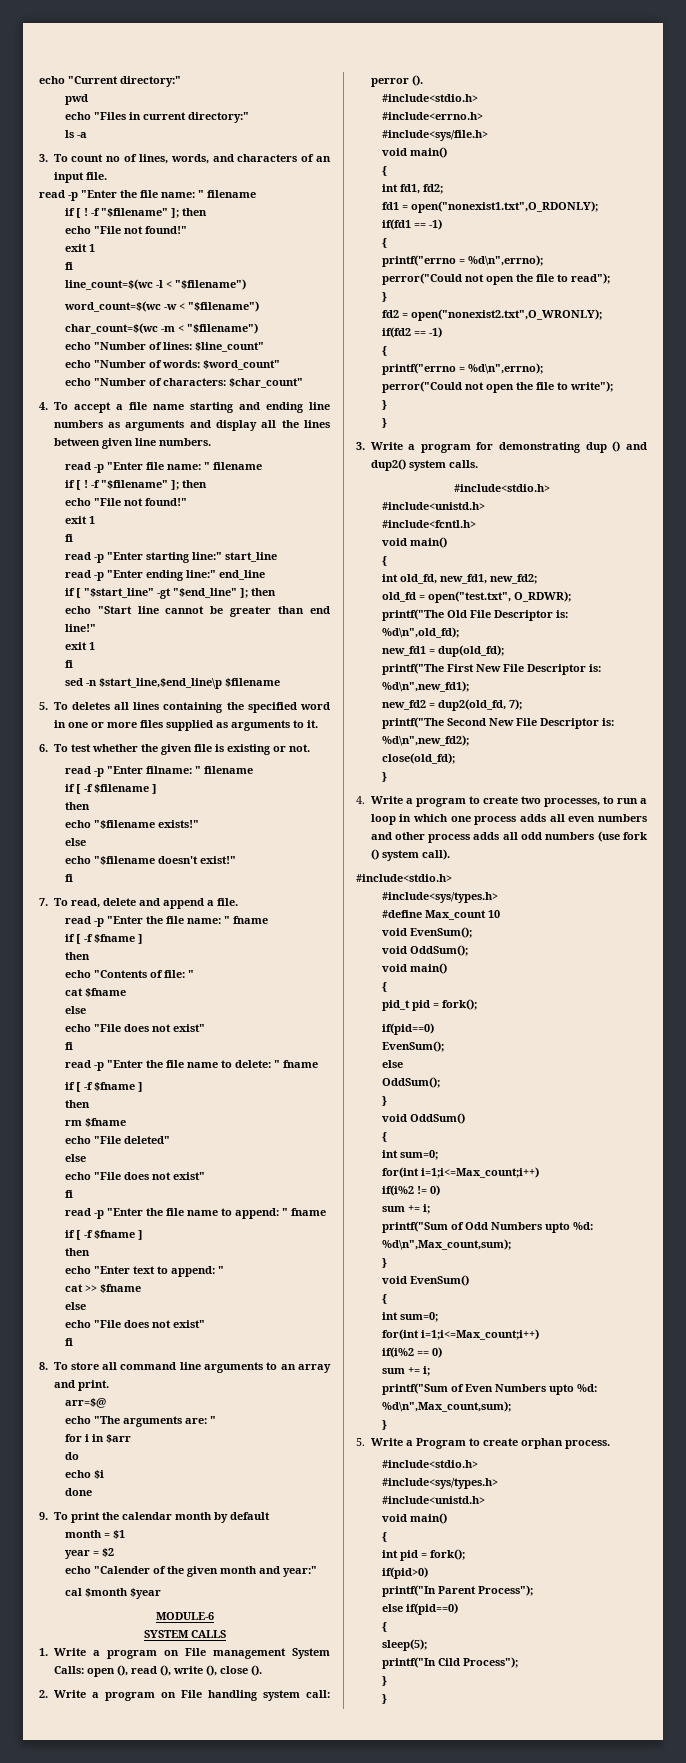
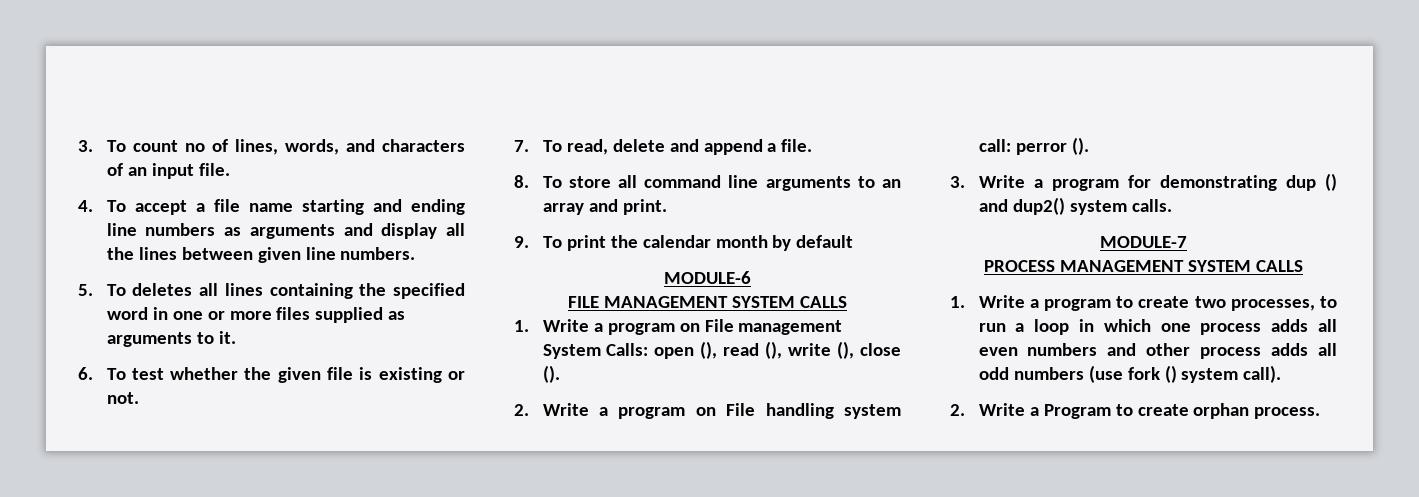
[39,76,181,87] [64,94,88,105] [64,112,249,123] [64,130,87,138] echo "Current directory:" // pwd // echo "Files in current directory:" // ls -a // -> (78, 146) none
[39,190,256,201] [64,208,207,218] [64,226,187,234] [64,244,95,252] [64,262,73,270] [64,279,246,290] [63,301,259,312] [64,323,258,334] [64,342,264,352] [64,360,280,370] [64,378,303,388] // read -p "Enter the file name: " filename // if [ ! -f "$filename" ]; then // echo "File not found!" // exit 1 // fi // line_count=$(wc -l < "$filename") // word_count=$(wc -w < "$filename") // char_count=$(wc -m < "$filename") // echo "Number of lines: $line_count" // echo "Number of words: $word_count" // echo "Number of characters: $char_count" -> (230, 169) none
[64,462,262,473] [64,480,207,490] [64,498,187,506] [64,516,95,524] [64,534,73,542] [64,552,277,563] [64,570,265,581] [64,588,276,599] [64,606,331,617] [64,624,96,632] [64,642,95,650] [64,660,73,668] [64,678,280,689] // read -p "Enter file name: " filename // if [ ! -f "$filename" ]; then // echo "File not found!" // exit 1 // fi // read -p "Enter starting line:" start_line // read -p "Enter ending line:" end_line // if [ "$start_line" -gt "$end_line" ]; then // echo "Start line cannot be greater than end line!" // exit 1 // fi // sed -n $start_line,$end_line\p $filename -> (416, 253) none
[64,766,253,777] [64,784,157,794] [64,802,90,810] [64,820,199,829] [64,838,86,846] [64,856,236,865] [64,874,73,882] // read -p "Enter filname: " filename // if [ -f $filename ] // then // echo "$filename exists!" // else // echo "$filename doesn't exist!" // fi -> (139, 398) none
[64,916,268,927] [64,934,143,944] [64,952,90,960] [64,970,194,978] [64,988,126,997] [64,1006,86,1014] [64,1024,205,1032] [64,1042,73,1050] [64,1060,318,1071] [64,1082,143,1092] [64,1100,90,1108] [64,1118,126,1127] [64,1136,170,1144] [64,1154,86,1162] [64,1172,205,1180] [64,1190,73,1198] [64,1208,326,1219] [64,1230,143,1240] [64,1248,90,1256] [64,1266,224,1277] [64,1284,141,1293] [64,1302,86,1310] [64,1320,205,1328] [64,1338,73,1346] // read -p "Enter the file name: " fname // if [ -f $fname ] // then // echo "Contents of file: " // cat $fname // else // echo "File does not exist" // fi // read -p "Enter the file name to delete: " fname // if [ -f $fname ] // then // rm $fname // echo "File deleted" // else // echo "File does not exist" // fi // read -p "Enter the file name to append: " fname // if [ -f $fname ] // then // echo "Enter text to append: " // cat >> $fname // else // echo "File does not exist" // fi -> (813, 145) none
[64,1398,106,1408] [64,1416,216,1427] [64,1434,131,1443] [64,1452,79,1460] [64,1470,104,1479] [64,1488,92,1496] // arr=$@ // echo "The arguments are: " // for i in $arr // do // echo $i // done -> (667, 207) none
[64,1530,125,1539] [64,1548,114,1559] [64,1566,317,1577] [64,1588,161,1599] // month = $1 // year = $2 // echo "Calender of the given month and year:" // cal $month $year -> (854, 241) none
(214, 1616) none -> [568,296,729,308] FILE MANAGEMENT
[381,94,478,102] [381,112,483,120] [381,130,488,141] [381,147,447,158] [381,166,387,176] [381,184,443,194] [381,201,598,213] [381,219,442,230] [381,238,387,248] [381,255,543,267] [381,273,610,285] [381,292,387,302] [381,309,602,321] [381,327,442,338] [381,346,387,356] [381,363,543,375] [381,381,613,393] [381,400,387,410] [381,418,387,428] // #include<stdio.h> // #include<errno.h> // #include<sys/file.h> // void main() // { // int fd1, fd2; // fd1 = open("nonexist1.txt",O_RDONLY); // if(fd1 == -1) // { // printf("errno = %d\n",errno); // perror("Could not open the file to read"); // } // fd2 = open("nonexist2.txt",O_WRONLY); // if(fd2 == -1) // { // printf("errno = %d\n",errno); // perror("Could not open the file to write"); // } // } -> (1089, 146) none
[453,484,550,492] [381,502,485,510] [381,520,476,528] [381,537,447,548] [381,556,387,566] [381,574,537,584] [381,591,571,603] [381,609,568,621] [381,627,459,638] [381,645,504,657] [381,663,601,675] [381,681,469,692] [381,699,522,711] [381,717,614,729] [381,735,469,746] [381,753,455,764] [381,772,387,782] [356,796,365,804] #include<stdio.h> // #include<unistd.h> // #include<fcntl.h> // void main() // { // int old_fd, new_fd1, new_fd2; // old_fd = open("test.txt", O_RDWR); // printf("The Old File Descriptor is: %d\n",old_fd); // new_fd1 = dup(old_fd); // printf("The First New File Descriptor is: %d\n",new_fd1); // new_fd2 = dup2(old_fd, 7); // printf("The Second New File Descriptor is: %d\n",new_fd2); // close(old_fd); // } // 4. -> [1100,236,1187,248] [984,260,1303,272] [950,296,965,308] MODULE-7 // PROCESS MANAGEMENT SYSTEM CALLS // 1.
[356,874,452,882] [381,892,498,903] [381,910,500,920] [381,927,472,938] [381,945,468,956] [381,963,447,974] [381,982,387,992] [381,999,477,1011] [381,1023,434,1035] [381,1041,444,1052] [381,1060,403,1068] [381,1077,440,1088] [381,1096,387,1106] [381,1113,465,1124] [381,1132,387,1142] [381,1150,438,1160] [381,1167,539,1178] [381,1185,440,1196] [381,1204,430,1214] [381,1221,593,1233] [381,1239,511,1250] [381,1258,387,1268] [381,1275,469,1286] [381,1294,387,1304] [381,1312,438,1322] [381,1329,539,1340] [381,1347,442,1358] [381,1366,430,1376] [381,1383,597,1395] [381,1401,511,1412] [381,1420,387,1430] [356,1438,365,1446] #include<stdio.h> // #include<sys/types.h> // #define Max_count 10 // void EvenSum(); // void OddSum(); // void main() // { // pid_t pid = fork(); // if(pid==0) // EvenSum(); // else // OddSum(); // } // void OddSum() // { // int sum=0; // for(int i=1;i<=Max_count;i++) // if(i%2 != 0) // sum += i; // printf("Sum of Odd Numbers upto %d: %d\n",Max_count,sum); // } // void EvenSum() // { // int sum=0; // for(int i=1;i<=Max_count;i++) // if(i%2 == 0) // sum += i; // printf("Sum of Even Numbers upto %d: %d\n",Max_count,sum); // } // 5. -> [950,404,965,416] 2.
[381,1460,478,1468] [381,1478,498,1489] [381,1496,485,1504] [381,1513,447,1524] [381,1532,387,1542] [381,1549,465,1561] [381,1567,428,1579] [381,1585,533,1597] [381,1603,458,1615] [381,1622,387,1632] [381,1639,427,1651] [381,1657,518,1669] [381,1676,387,1686] [381,1694,387,1704] // #include<stdio.h> // #include<sys/types.h> // #include<unistd.h> // void main() // { // int pid = fork(); // if(pid>0) // printf("In Parent Process"); // else if(pid==0) // { // sleep(5); // printf("In Cild Process"); // } // } -> (1321, 413) none

